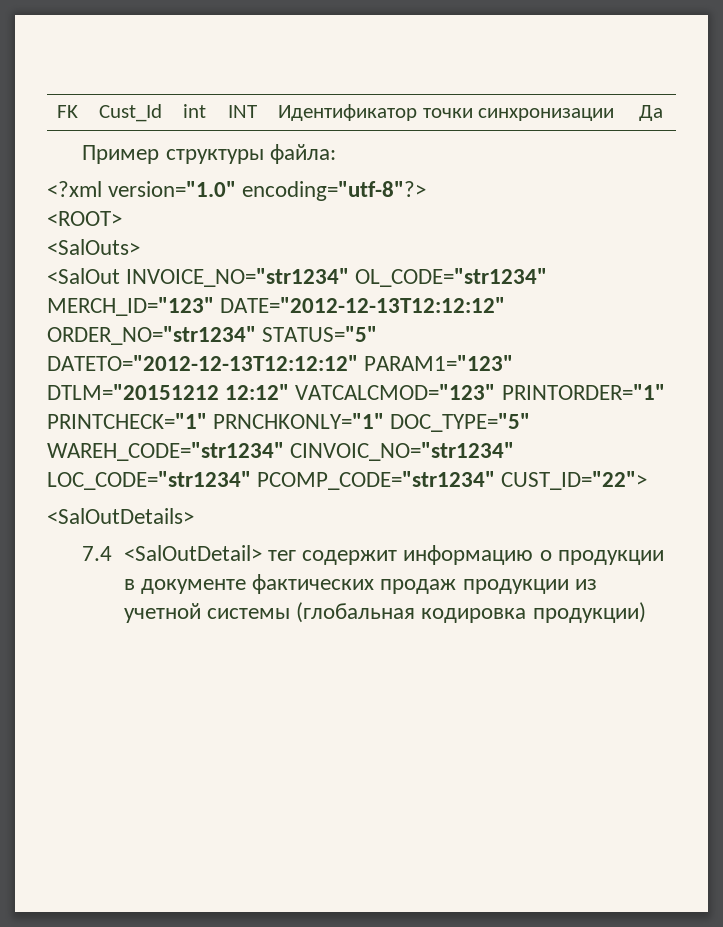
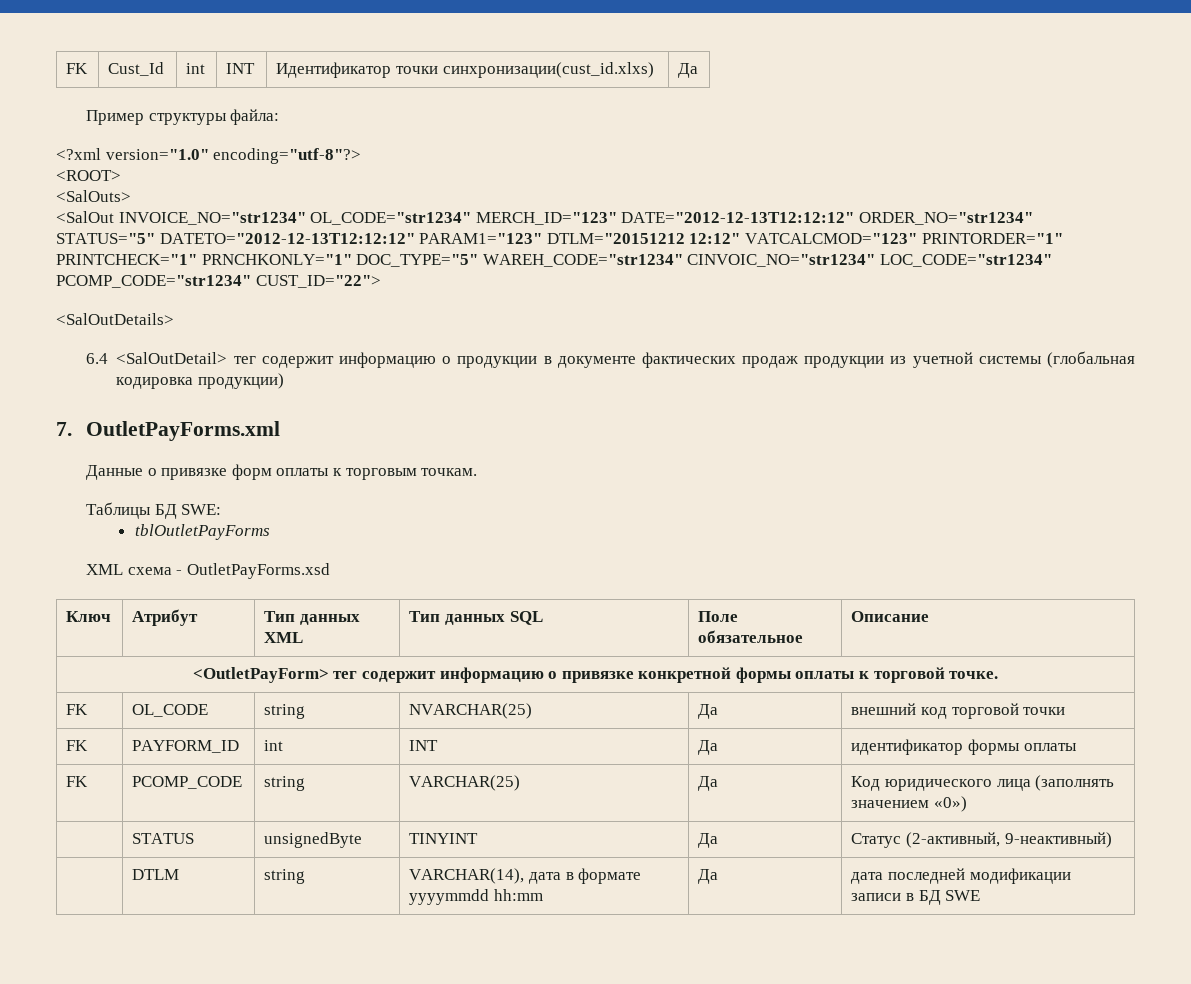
[478,108,615,121] синхронизации -> [442,62,654,78] синхронизации(cust_id.xlxs)
[82,546,113,561] 7.4 -> [85,353,108,364] 6.4
(646, 612) none -> [56,421,280,441] [85,464,478,480] [85,502,222,519] [134,524,270,540] [85,563,330,579] [66,611,112,622] [132,609,199,626] [264,611,360,625] [264,632,304,643] [409,611,543,625] [698,611,739,622] [698,630,804,643] [851,611,930,622] [192,667,999,683] [66,704,89,715] [132,704,209,717] [264,704,306,719] [409,703,533,719] [698,704,719,719] [851,703,1066,719] [66,740,89,751] [132,740,240,753] [264,740,284,751] [409,740,439,751] [698,740,719,755] [851,739,1077,755] [66,776,89,787] [132,776,243,789] [264,776,306,791] [409,775,521,791] [698,776,719,791] [851,775,1115,791] [851,796,967,812] [132,833,195,844] [264,832,363,848] [409,833,479,844] [698,833,719,848] [851,832,1112,848] [132,869,180,880] [264,869,306,884] [409,868,642,884] [409,889,543,905] [698,869,719,884] [851,868,1071,884] [851,890,981,905] // 7. OutletPayForms.xml // Данные о привязке форм оплаты к торговым точкам. // Таблицы БД SWE: // tblOutletPayForms // XML схема - OutletPayForms.xsd // Ключ | Атрибут | Тип данных XML | Тип данных SQL | Поле обязательное | Описание // <OutletPayForm> тег содержит информацию о привязке конкретной формы оплаты к торговой точке. // FK | OL_CODE | string | NVARCHAR(25) | Да | внешний код торговой точки // FK | PAYFORM_ID | int | INT | Да | идентификатор формы оплаты // FK | PCOMP_CODE | string | VARCHAR(25) | Да | Код юридического лица (заполнять значением «0») // | STATUS | unsignedByte | TINYINT | Да | Статус (2-активный, 9-неактивный) // | DTLM | string | VARCHAR(14), дата в формате yyyymmdd hh:mm | Да | дата последней модификации записи в БД SWE

